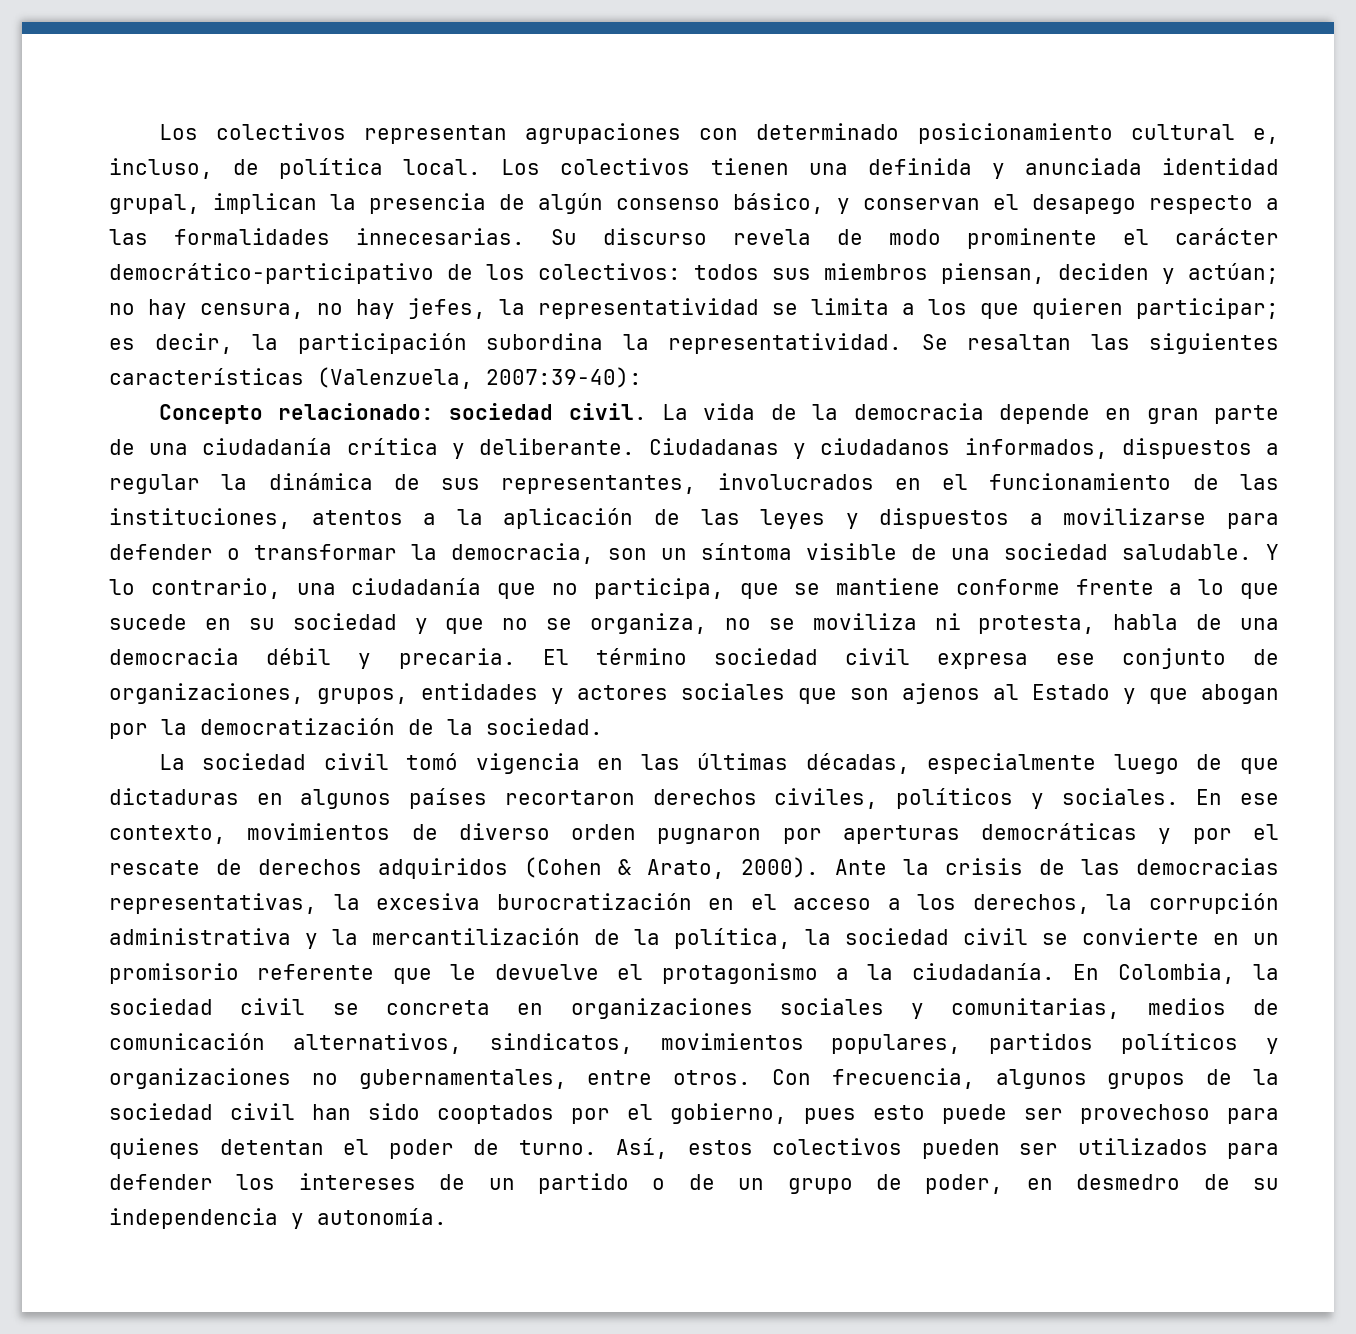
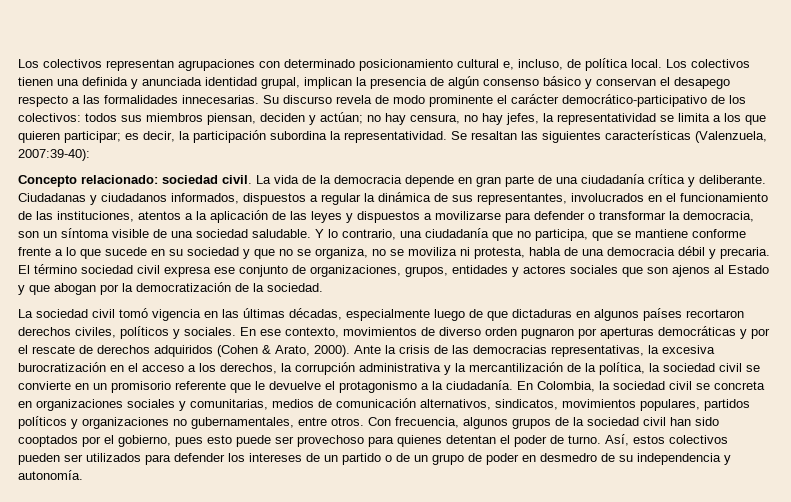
[733,193,824,214] básico, -> [543,76,581,86] básico
[925,1174,1004,1194] poder, -> [486,453,519,465] poder

